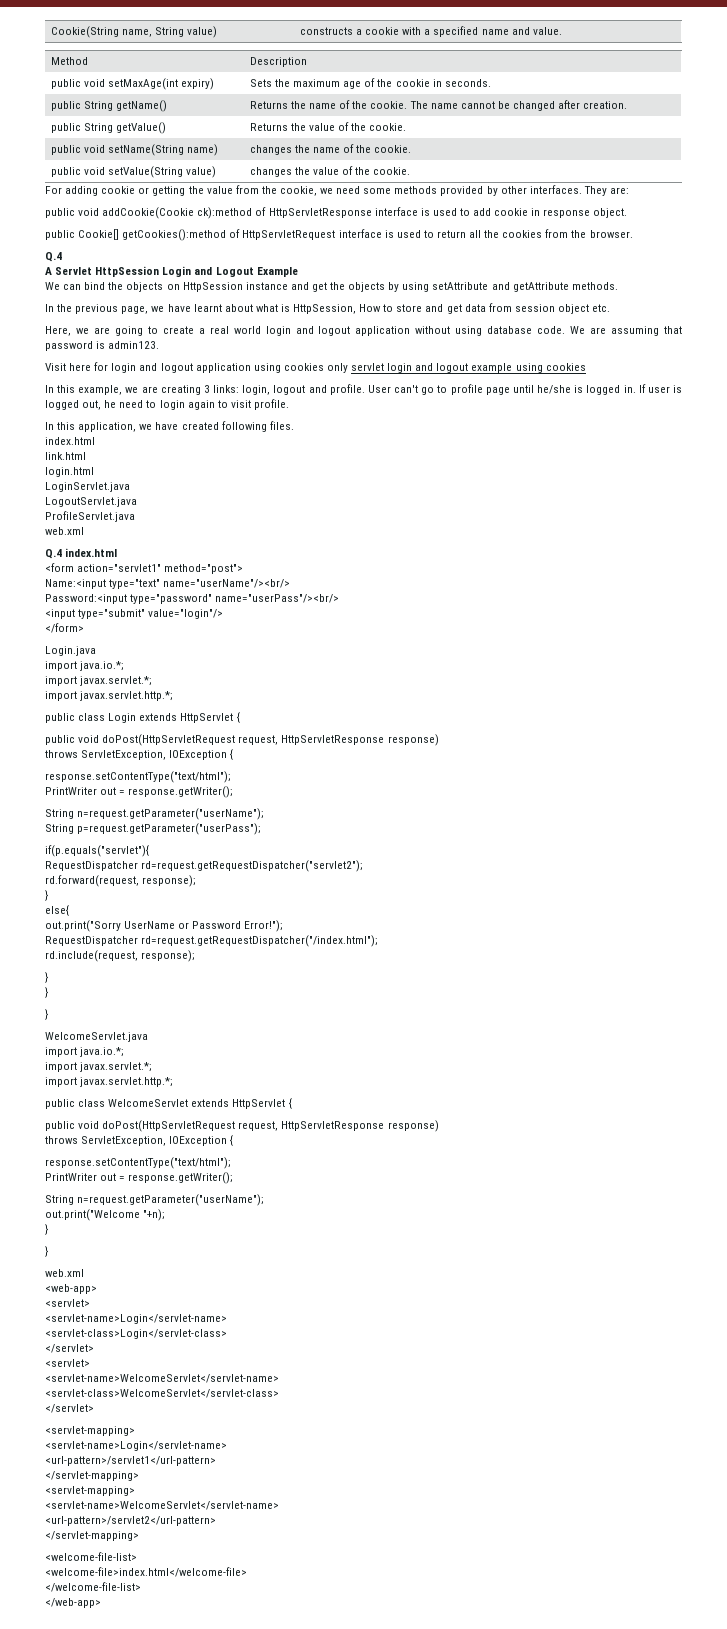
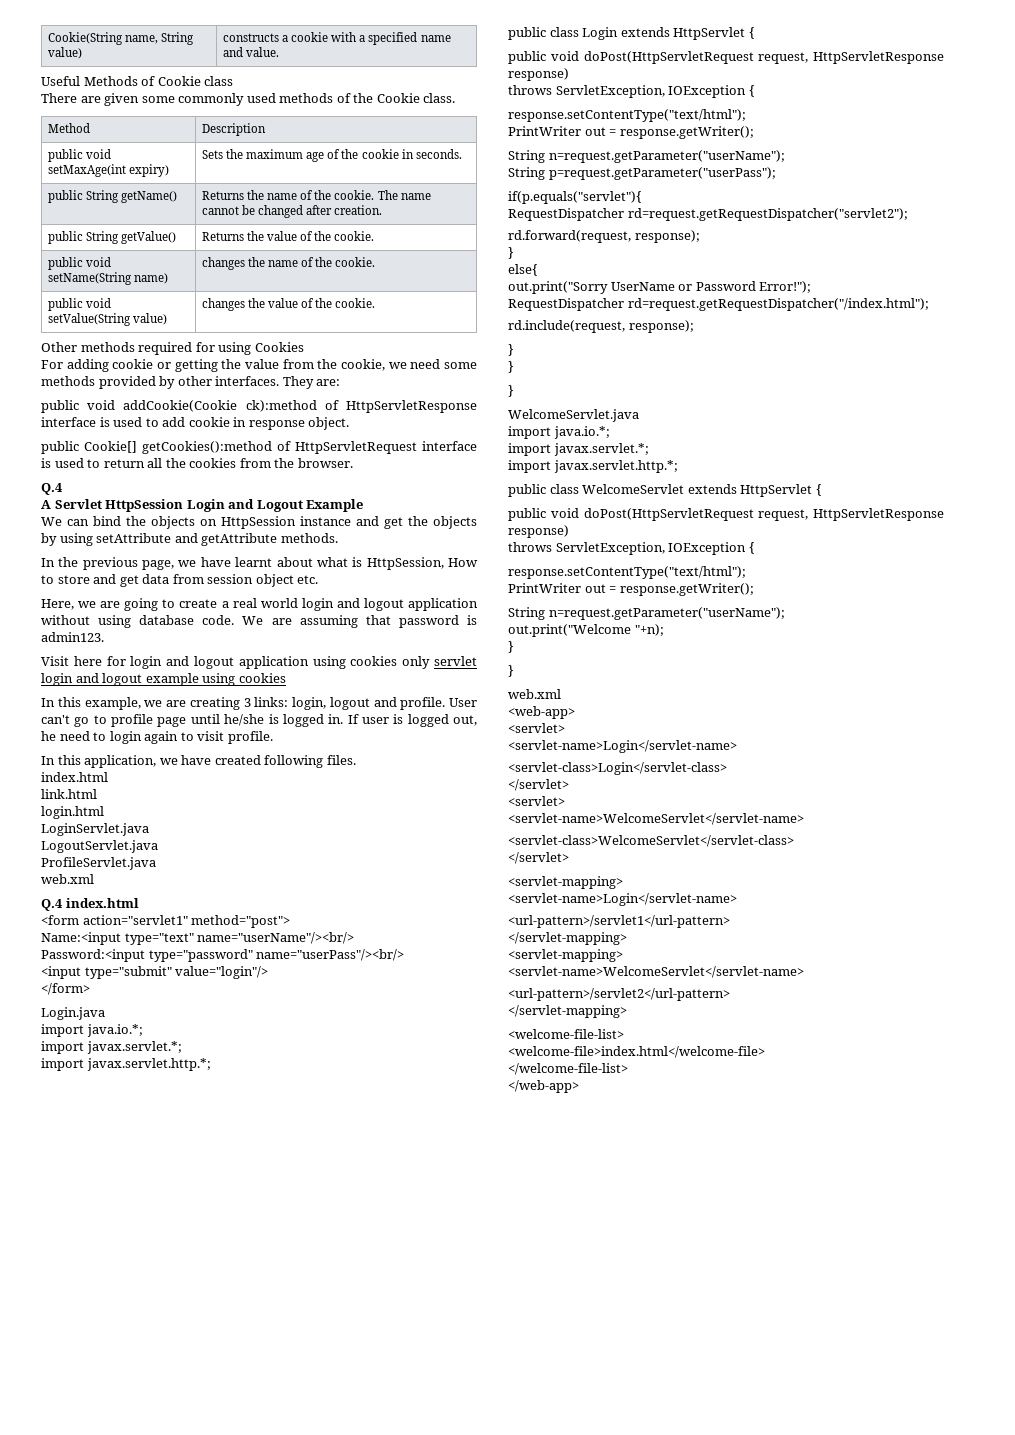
(562, 31) none -> [41,76,234,86] [41,93,456,106] // Useful Methods of Cookie class // There are given some commonly used methods of the Cookie class.
(411, 171) none -> [41,342,304,355] // Other methods required for using Cookies

